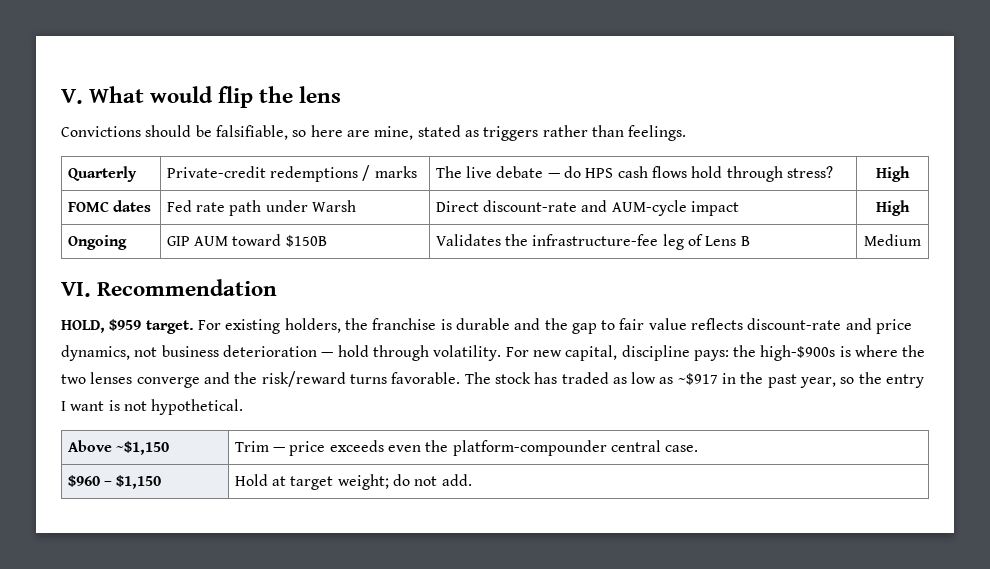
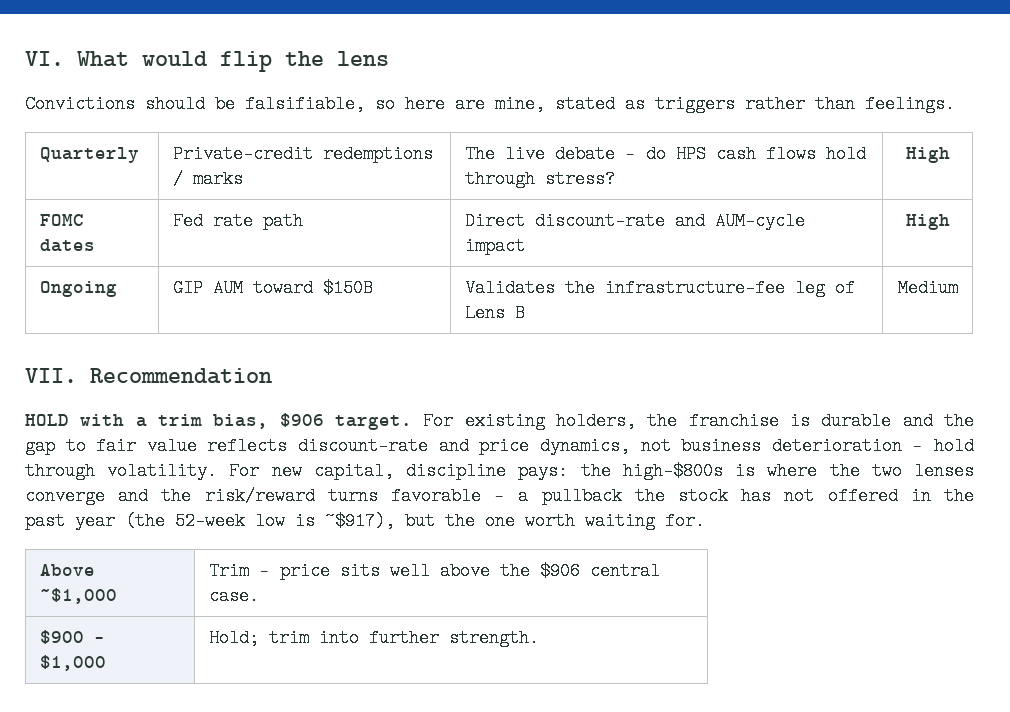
[61,89,83,104] V. -> [25,51,64,66] VI.
[265,200,357,212] under Warsh -> (303, 221) none
[61,282,91,297] VI. -> [25,368,77,383] VII.
[61,319,142,333] HOLD, $959 -> [25,413,324,429] HOLD with a trim bias, $906
[760,345,836,361] high-$900s -> [622,462,723,480] high-$800s
[391,372,925,388] [61,399,244,415] favorable. The stock has traded as low as ~$917 in the past year, so the entry I want is not hypothetical. -> [391,487,975,505] [25,512,705,530] favorable — a pullback the stock has not offered in the past year (the 52-week low is ~$917), but the one worth waiting for.
[116,441,170,455] ~$1,150 -> [39,588,117,604] ~$1,000
[329,440,699,456] [67,475,162,489] [234,474,472,490] exceeds even the platform-compounder central case. // $960 – $1,150 | Hold at target weight; do not add. -> [339,562,660,580] [208,587,259,605] [39,630,105,644] [39,655,106,671] [208,629,539,647] sits well above the $906 central case. // $900 – $1,000 | Hold; trim into further strength.

